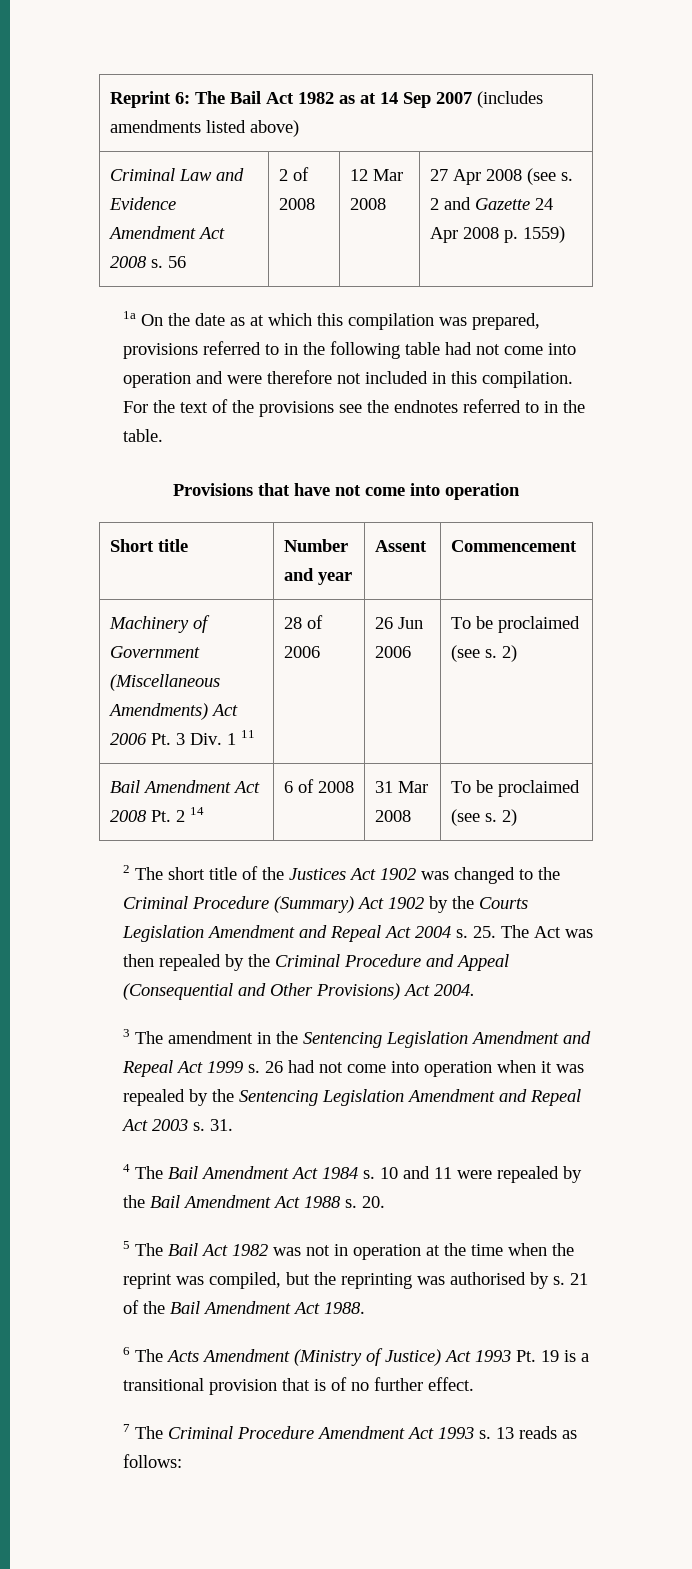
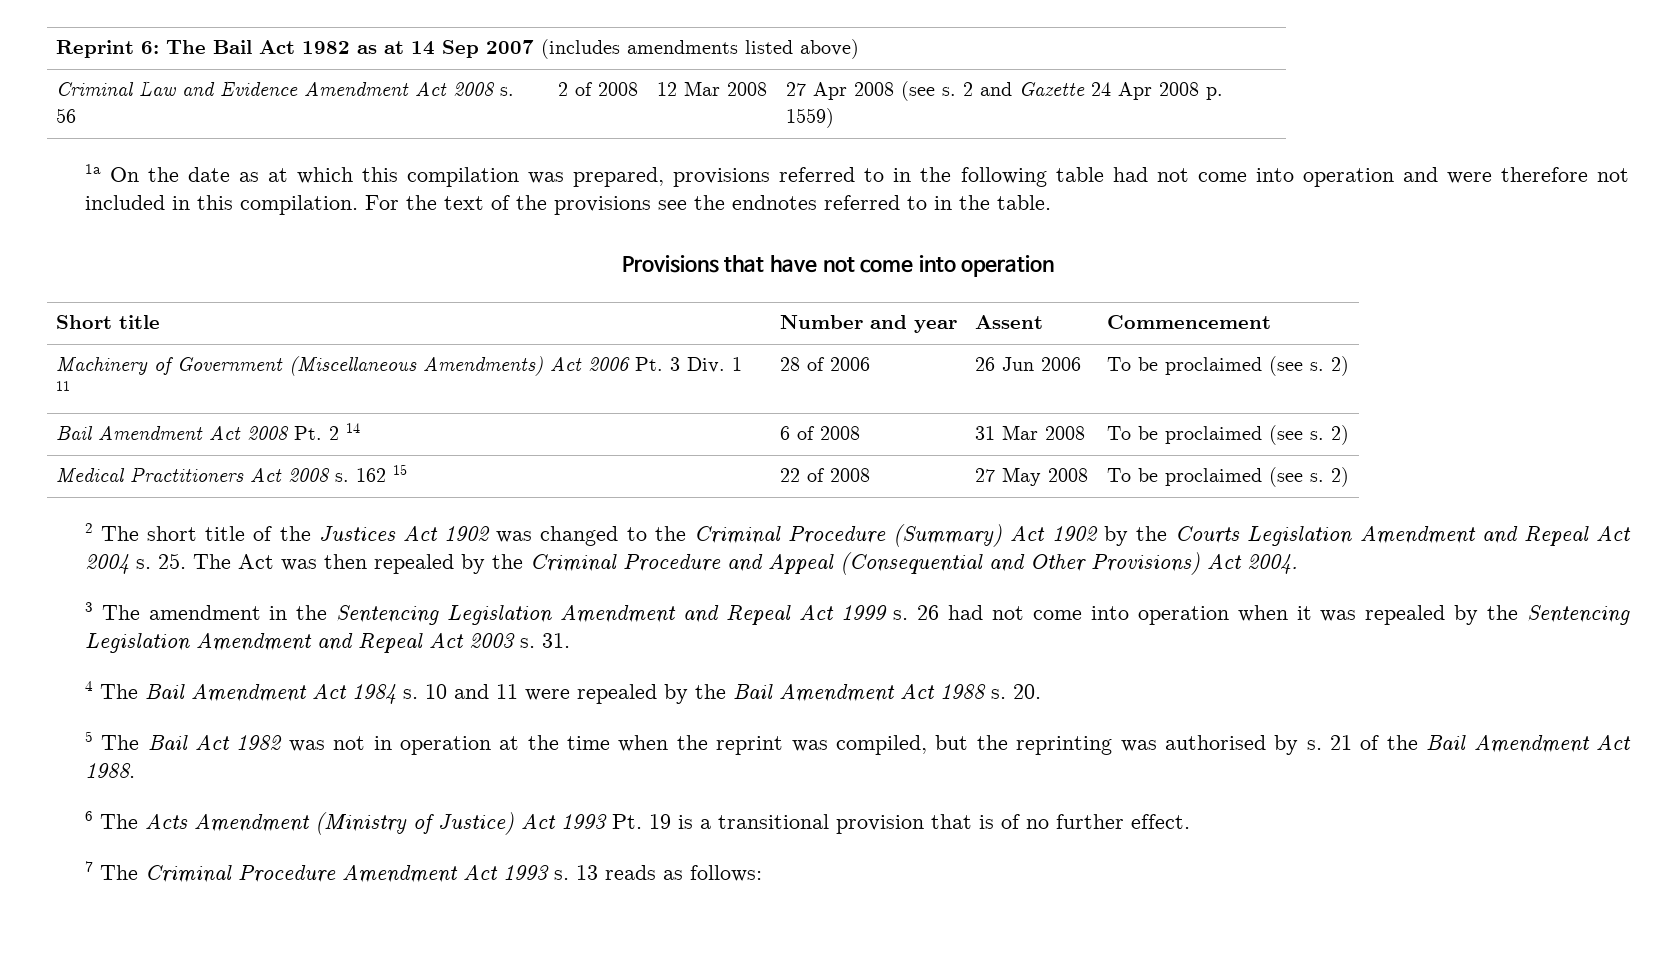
(517, 817) none -> [56,464,408,483] [780,468,871,482] [975,467,1089,486] [1107,467,1350,487] // Medical Practitioners Act 2008 s. 162 15 | 22 of 2008 | 27 May 2008 | To be proclaimed (see s. 2)

